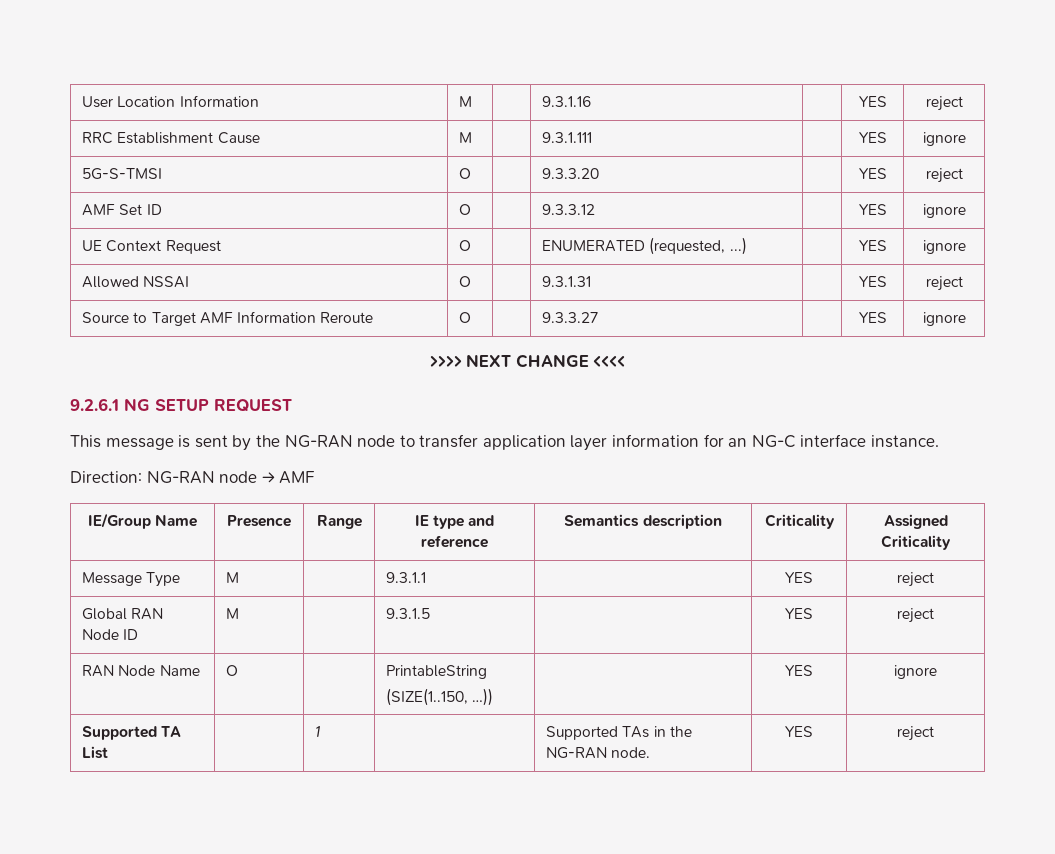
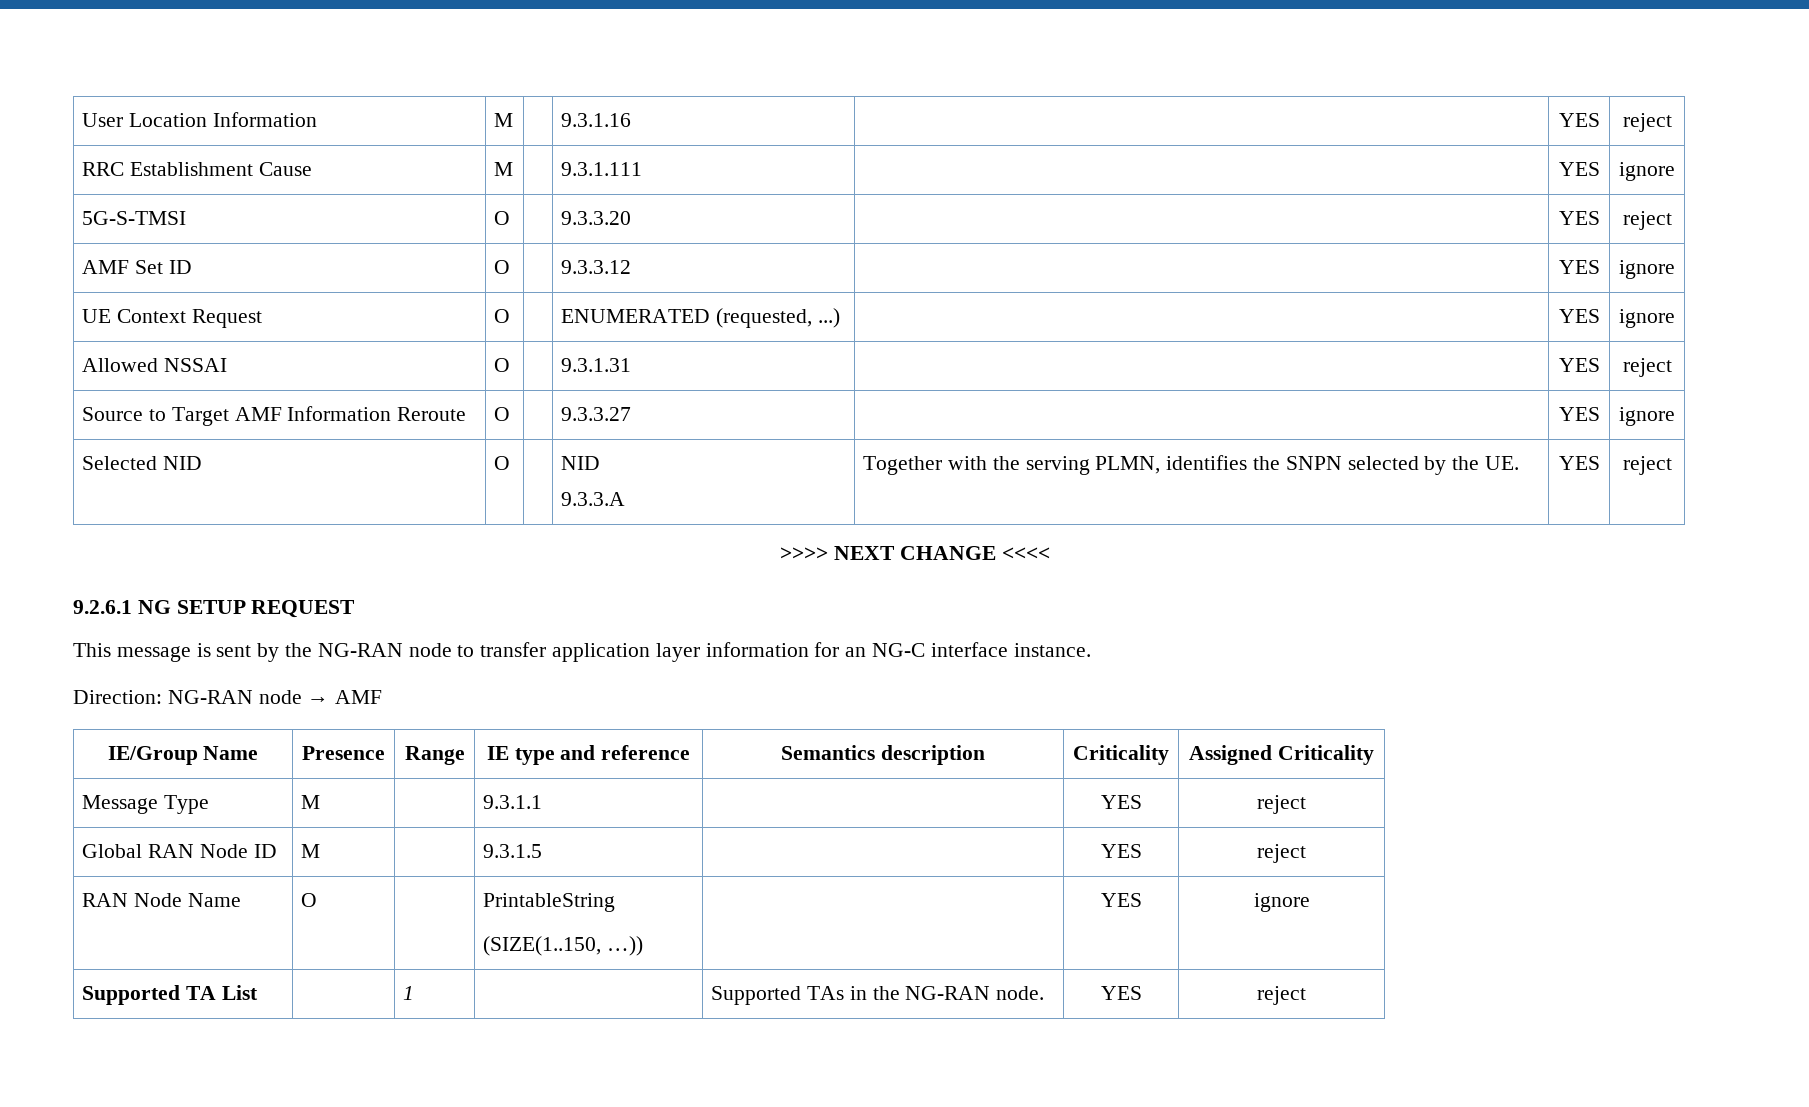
(966, 319) none -> [82,456,203,470] [494,456,511,470] [561,456,601,470] [561,492,626,506] [863,455,1520,475] [1558,456,1600,470] [1622,456,1672,475] // Selected NID | O | | NID // 9.3.3.A | Together with the serving PLMN, identifies the SNPN selected by the UE. | YES | reject

